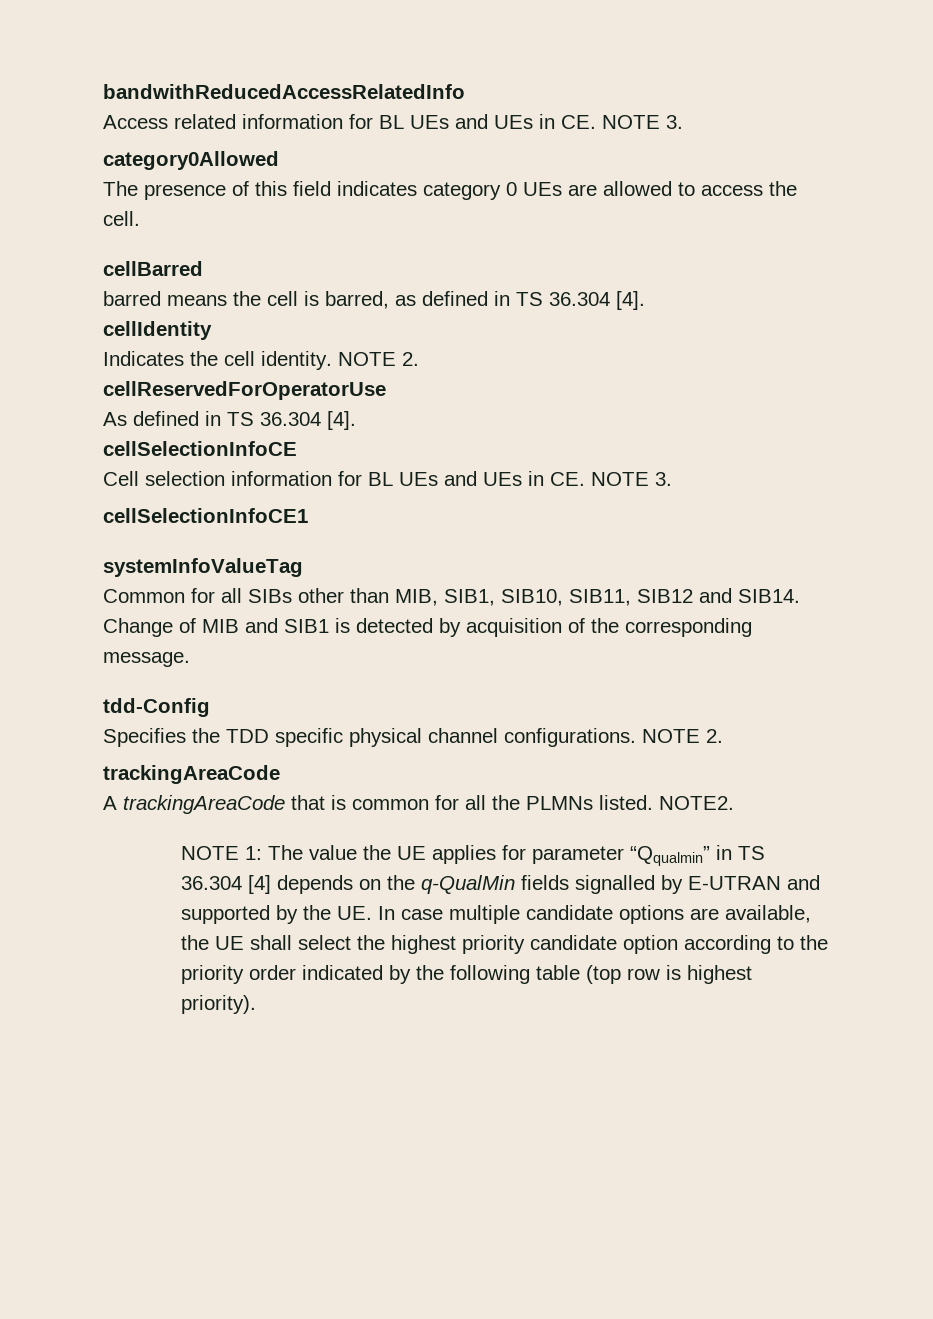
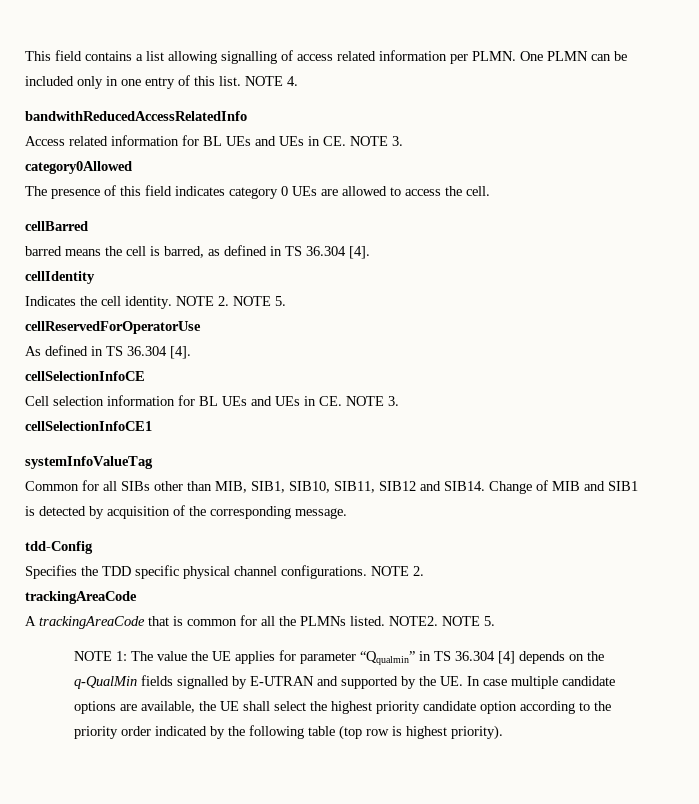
(103, 91) none -> [25,50,627,64] [25,75,298,89] This field contains a list allowing signalling of access related information per PLMN. One PLMN can be included only in one entry of this list. NOTE 4. //
(419, 359) none -> [233,296,286,306] NOTE 5.
(734, 803) none -> [442,616,495,626] NOTE 5.

